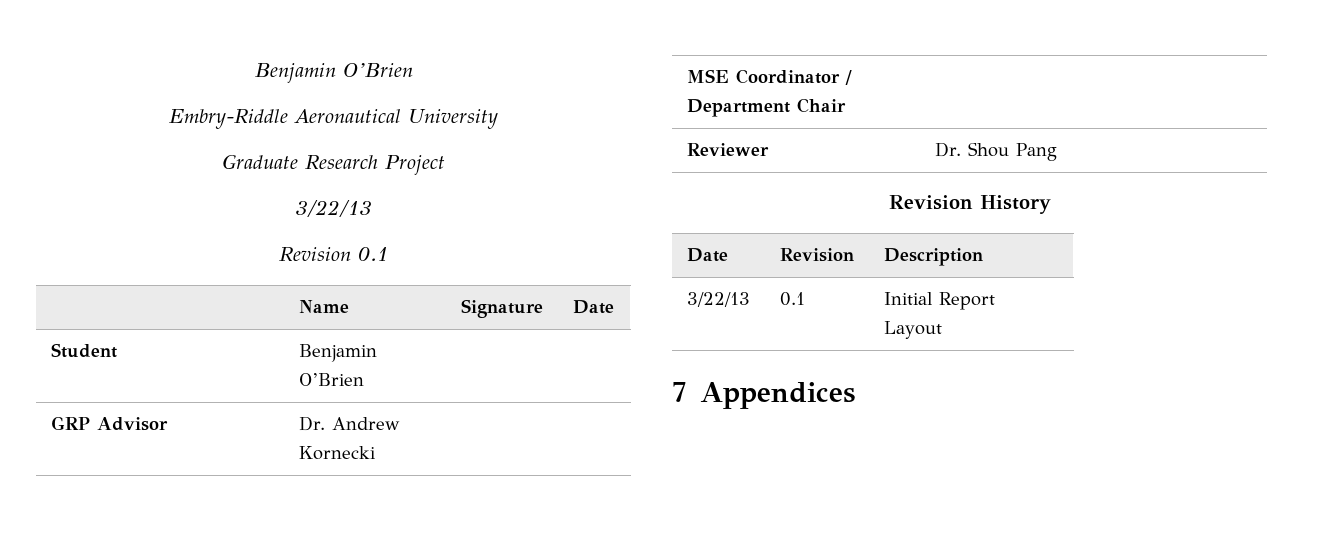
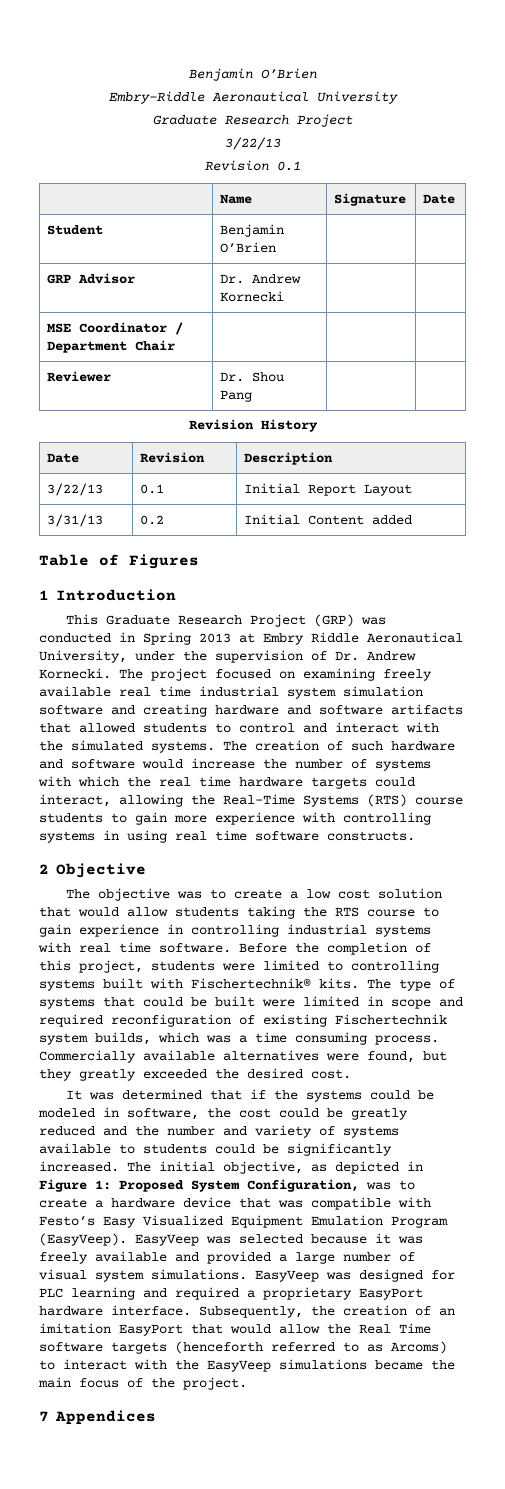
(942, 330) none -> [47,514,104,527] [140,515,165,525] [244,514,413,525] [39,554,199,569] [39,589,176,601] [66,614,387,627] [39,632,463,645] [39,650,416,663] [39,668,432,681] [39,686,423,699] [39,704,463,717] [39,722,439,733] [39,740,455,753] [39,758,431,771] [38,776,415,789] [39,794,463,807] [39,812,431,825] [39,830,415,843] [39,863,146,878] [66,888,443,901] [39,906,439,919] [39,924,431,937] [38,942,431,955] [39,960,439,973] [39,978,455,991] [39,996,463,1009] [39,1014,447,1027] [39,1032,439,1045] [39,1050,447,1063] [39,1068,351,1081] [66,1089,435,1102] [38,1107,408,1120] [39,1125,399,1138] [39,1143,392,1156] [39,1161,423,1174] [39,1179,415,1192] [39,1197,431,1210] [39,1215,448,1228] [39,1233,423,1246] [39,1251,415,1264] [39,1269,455,1282] [39,1287,423,1300] [39,1305,455,1318] [39,1323,431,1336] [39,1341,447,1354] [39,1359,455,1372] [38,1377,247,1390] // 3/31/13 | 0.2 | Initial Content added // Table of Figures // 1 Introduction // This Graduate Research Project (GRP) was conducted in Spring 2013 at Embry Riddle Aeronautical University, under the supervision of Dr. Andrew Kornecki. The project focused on examining freely available real time industrial system simulation software and creating hardware and software artifacts that allowed students to control and interact with the simulated systems. The creation of such hardware and software would increase the number of systems with which the real time hardware targets could interact, allowing the Real-Time Systems (RTS) course students to gain more experience with controlling systems in using real time software constructs. // 2 Objective // The objective was to create a low cost solution that would allow students taking the RTS course to gain experience in controlling industrial systems with real time software. Before the completion of this project, students were limited to controlling systems built with Fischertechnik® kits. The type of systems that could be built were limited in scope and required reconfiguration of existing Fischertechnik system builds, which was a time consuming process. Commercially available alternatives were found, but they greatly exceeded the desired cost. // It was determined that if the systems could be modeled in software, the cost could be greatly reduced and the number and variety of systems available to students could be significantly increased. The initial objective, as depicted in Figure 1: Proposed System Configuration, was to create a hardware device that was compatible with Festo’s Easy Visualized Equipment Emulation Program (EasyVeep). EasyVeep was selected because it was freely available and provided a large number of visual system simulations. EasyVeep was designed for PLC learning and required a proprietary EasyPort hardware interface. Subsequently, the creation of an imitation EasyPort that would allow the Real Time software targets (henceforth referred to as Arcoms) to interact with the EasyVeep simulations became the main focus of the project.

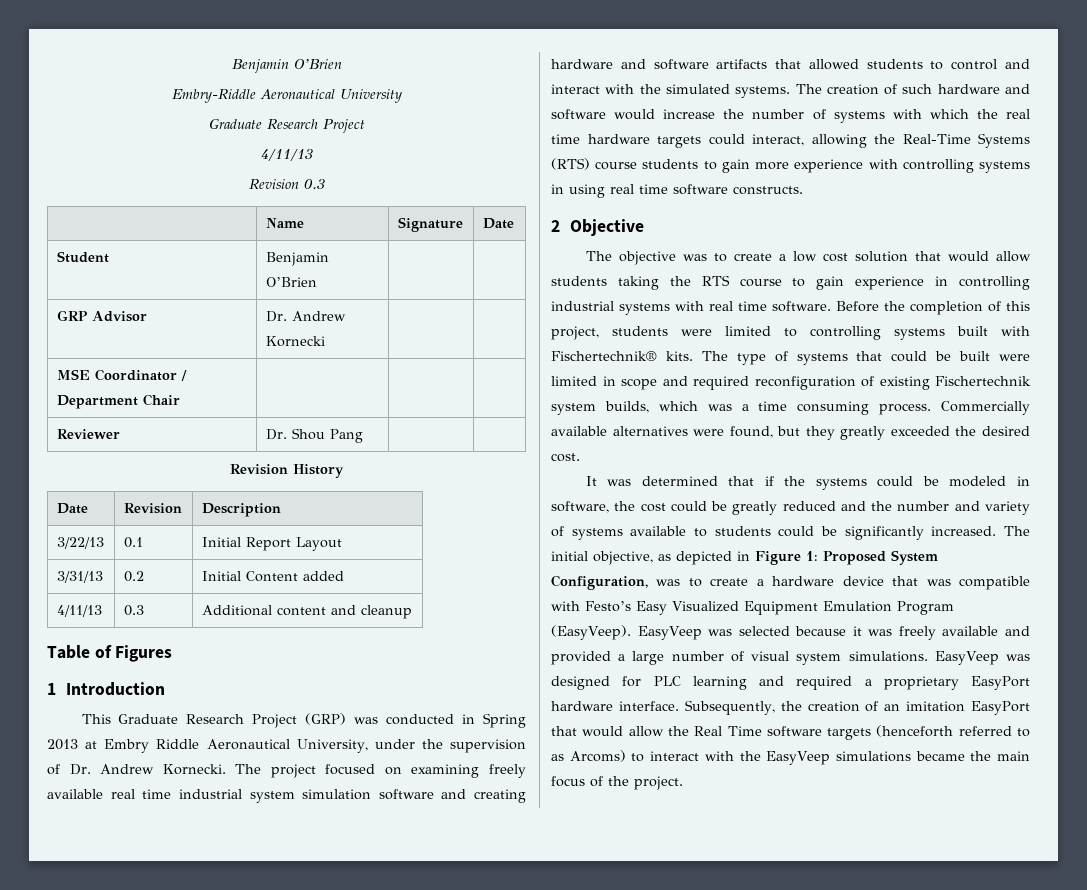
[224,137,281,150] [204,160,301,171] 3/22/13 // Revision 0.1 -> [260,149,313,161] [248,179,325,190] 4/11/13 // Revision 0.3
(413, 520) none -> [56,605,102,617] [123,605,144,616] [201,605,412,619] // 4/11/13 | 0.3 | Additional content and cleanup
[39,1410,156,1425] // 7 Appendices -> (683, 783) none

